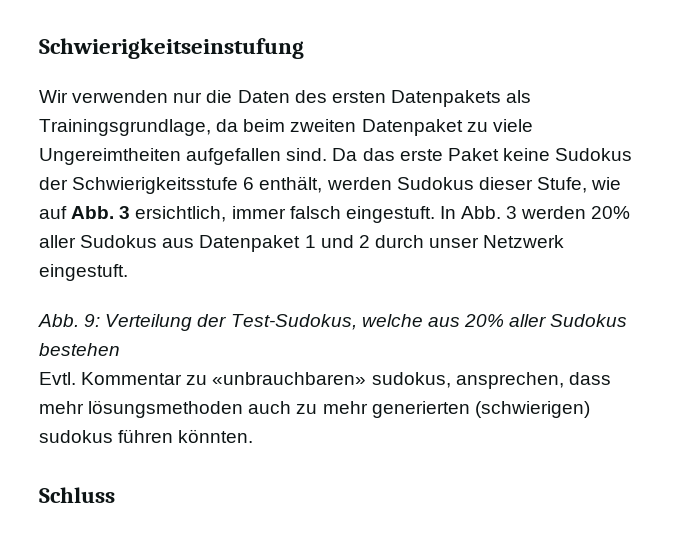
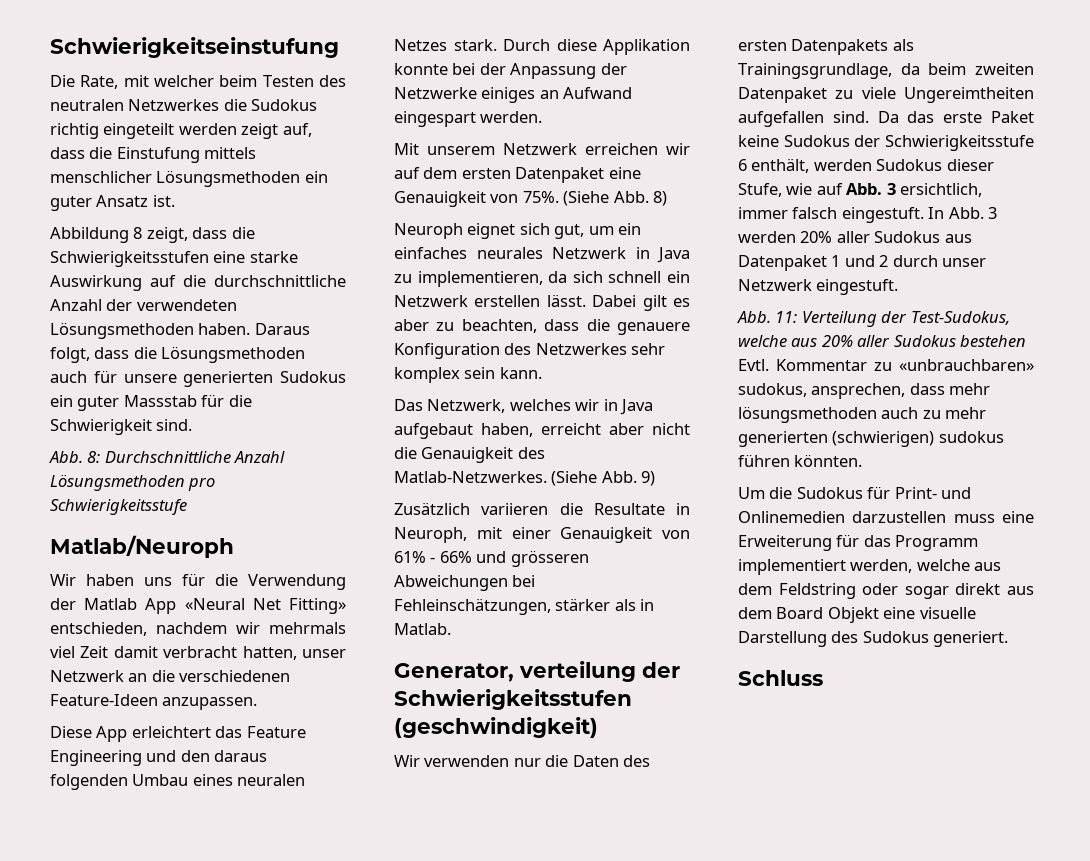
(304, 48) none -> [50,75,346,89] [50,99,318,111] [50,123,312,139] [50,147,257,163] [50,170,328,187] [50,195,175,211] [50,227,255,243] [50,251,298,267] [50,275,346,291] [50,299,237,311] [50,322,310,339] [50,346,306,363] [50,370,346,387] [50,394,252,411] [50,419,193,435] [49,451,286,463] [50,474,216,491] [50,499,187,515] [50,535,234,558] [50,573,346,590] [50,598,347,614] [50,622,346,636] [50,646,346,660] [50,670,291,682] [50,694,258,710] [50,726,306,742] [50,750,268,766] [50,774,306,790] [394,39,690,55] [394,63,627,79] [394,87,633,103] [394,111,543,127] [394,143,690,155] [394,167,641,183] [394,191,668,207] [394,223,642,239] [394,247,690,263] [394,271,690,287] [394,294,690,311] [394,319,690,335] [394,343,666,359] [394,367,542,383] [394,399,654,415] [394,423,690,439] [394,447,545,463] [394,471,656,486] [394,502,690,515] [394,527,690,543] [394,550,589,567] [394,575,536,591] [394,598,655,615] [394,623,451,635] [394,661,680,682] [394,689,632,710] [394,717,598,738] // Die Rate, mit welcher beim Testen des neutralen Netzwerkes die Sudokus richtig eingeteilt werden zeigt auf, dass die Einstufung mittels menschlicher Lösungsmethoden ein guter Ansatz ist. // Abbildung 8 zeigt, dass die Schwierigkeitsstufen eine starke Auswirkung auf die durchschnittliche Anzahl der verwendeten Lösungsmethoden haben. Daraus folgt, dass die Lösungsmethoden auch für unsere generierten Sudokus ein guter Massstab für die Schwierigkeit sind. // Abb. 8: Durchschnittliche Anzahl Lösungsmethoden pro Schwierigkeitsstufe // Matlab/Neuroph // Wir haben uns für die Verwendung der Matlab App «Neural Net Fitting» entschieden, nachdem wir mehrmals viel Zeit damit verbracht hatten, unser Netzwerk an die verschiedenen Feature-Ideen anzupassen. // Diese App erleichtert das Feature Engineering und den daraus folgenden Umbau eines neuralen Netzes stark. Durch diese Applikation konnte bei der Anpassung der Netzwerke einiges an Aufwand eingespart werden. // Mit unserem Netzwerk erreichen wir auf dem ersten Datenpaket eine Genauigkeit von 75%. (Siehe Abb. 8) // Neuroph eignet sich gut, um ein einfaches neurales Netzwerk in Java zu implementieren, da sich schnell ein Netzwerk erstellen lässt. Dabei gilt es aber zu beachten, dass die genauere Konfiguration des Netzwerkes sehr komplex sein kann. // Das Netzwerk, welches wir in Java aufgebaut haben, erreicht aber nicht die Genauigkeit des Matlab-Netzwerkes. (Siehe Abb. 9) // Zusätzlich variieren die Resultate in Neuroph, mit einer Genauigkeit von 61% - 66% und grösseren Abweichungen bei Fehleinschätzungen, stärker als in Matlab. // Generator, verteilung der Schwierigkeitsstufen (geschwindigkeit)
[84,314,101,327] 9: -> [775,311,798,323] 11:
(254, 436) none -> [738,486,972,499] [738,511,1034,523] [738,534,979,551] [738,559,1002,575] [738,583,1034,599] [738,607,976,623] [738,631,1009,647] // Um die Sudokus für Print- und Onlinemedien darzustellen muss eine Erweiterung für das Programm implementiert werden, welche aus dem Feldstring oder sogar direkt aus dem Board Objekt eine visuelle Darstellung des Sudokus generiert.

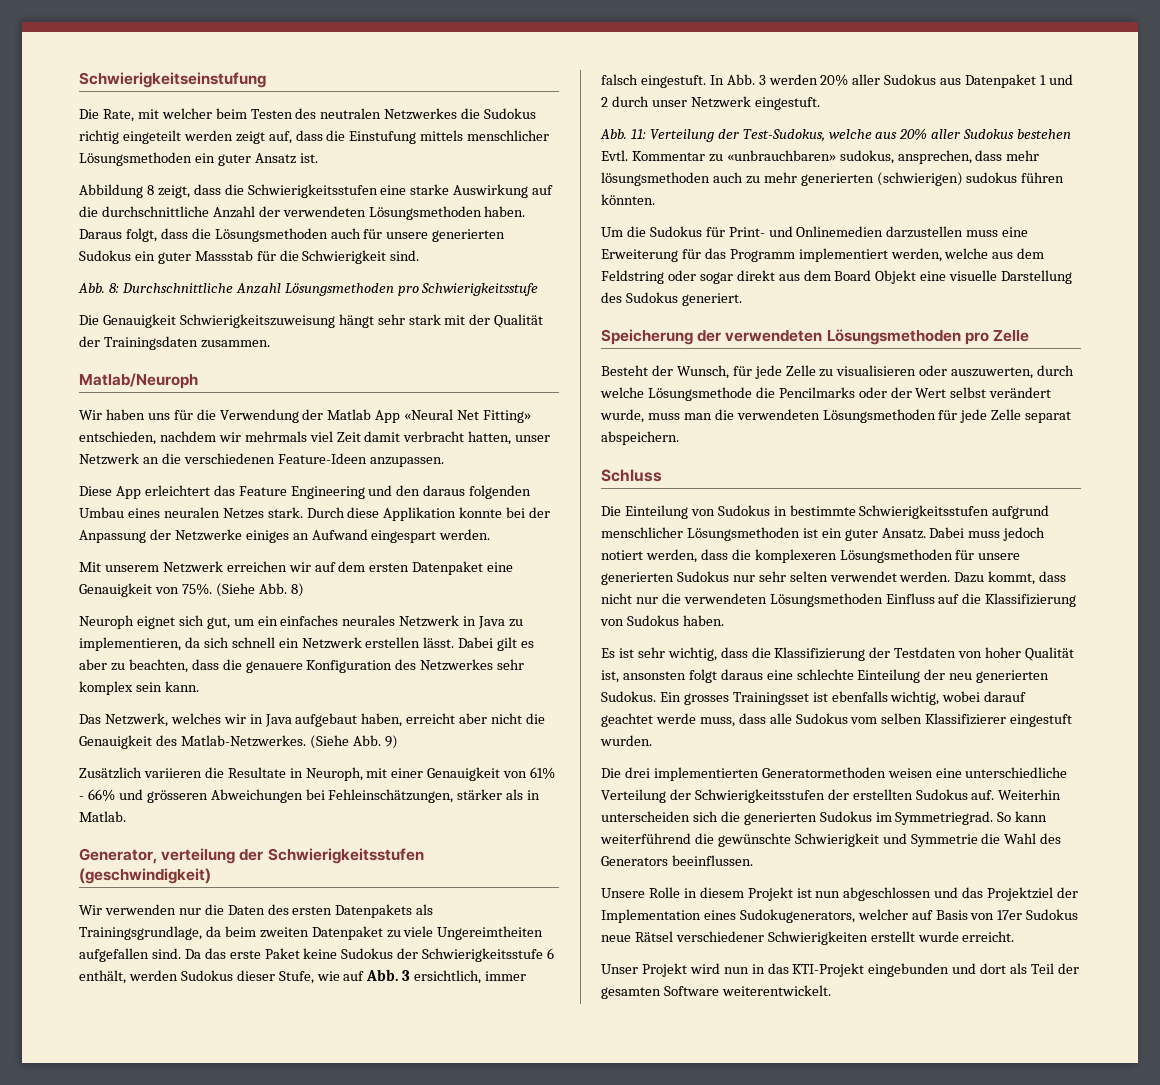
(187, 507) none -> [79,314,544,328] [79,336,270,350] // Die Genauigkeit Schwierigkeitszuweisung hängt sehr stark mit der Qualität der Trainingsdaten zusammen.
[738,670,823,686] Schluss -> [601,329,1029,345] [601,365,1075,379] [600,387,1052,401] [600,409,1072,423] [601,431,679,445] [601,469,662,482] [601,505,1050,519] [601,527,1046,541] [601,549,1021,563] [601,571,1067,585] [601,593,1077,607] [600,615,724,626] [601,647,1075,661] [601,669,1050,683] [601,691,1027,705] [601,713,1073,727] [600,735,652,746] [601,767,1068,781] [601,789,1062,803] [601,811,1048,825] [600,833,1062,847] [601,855,753,866] [601,887,1079,901] [601,909,1079,923] [601,931,1015,945] [601,963,1079,977] [601,985,831,999] Speicherung der verwendeten Lösungsmethoden pro Zelle // Besteht der Wunsch, für jede Zelle zu visualisieren oder auszuwerten, durch welche Lösungsmethode die Pencilmarks oder der Wert selbst verändert wurde, muss man die verwendeten Lösungsmethoden für jede Zelle separat abspeichern. // Schluss // Die Einteilung von Sudokus in bestimmte Schwierigkeitsstufen aufgrund menschlicher Lösungsmethoden ist ein guter Ansatz. Dabei muss jedoch notiert werden, dass die komplexeren Lösungsmethoden für unsere generierten Sudokus nur sehr selten verwendet werden. Dazu kommt, dass nicht nur die verwendeten Lösungsmethoden Einfluss auf die Klassifizierung von Sudokus haben. // Es ist sehr wichtig, dass die Klassifizierung der Testdaten von hoher Qualität ist, ansonsten folgt daraus eine schlechte Einteilung der neu generierten Sudokus. Ein grosses Trainingsset ist ebenfalls wichtig, wobei darauf geachtet werde muss, dass alle Sudokus vom selben Klassifizierer eingestuft wurden. // Die drei implementierten Generatormethoden weisen eine unterschiedliche Verteilung der Schwierigkeitsstufen der erstellten Sudokus auf. Weiterhin unterscheiden sich die generierten Sudokus im Symmetriegrad. So kann weiterführend die gewünschte Schwierigkeit und Symmetrie die Wahl des Generators beeinflussen. // Unsere Rolle in diesem Projekt ist nun abgeschlossen und das Projektziel der Implementation eines Sudokugenerators, welcher auf Basis von 17er Sudokus neue Rätsel verschiedener Schwierigkeiten erstellt wurde erreicht. // Unser Projekt wird nun in das KTI-Projekt eingebunden und dort als Teil der gesamten Software weiterentwickelt.

